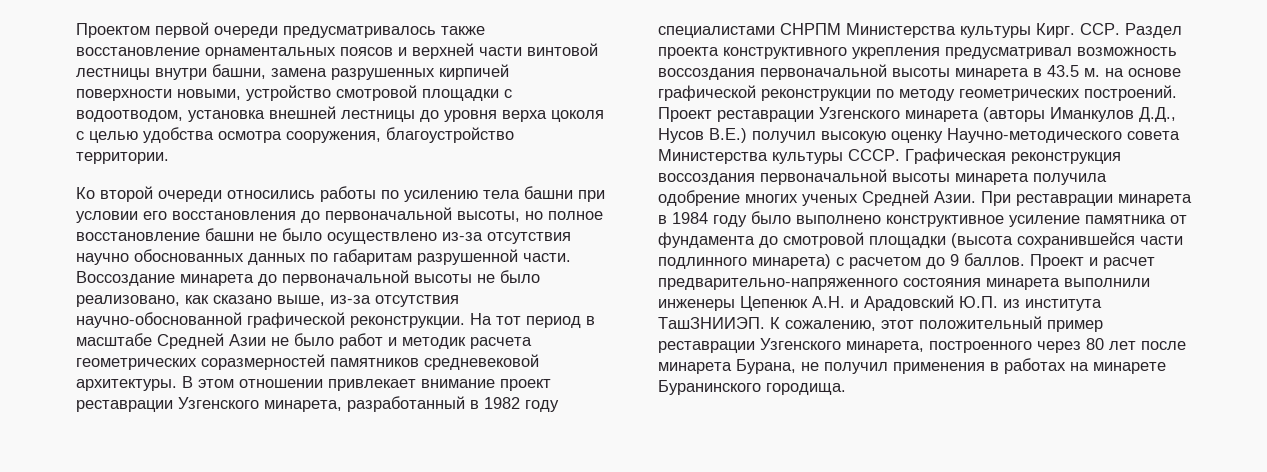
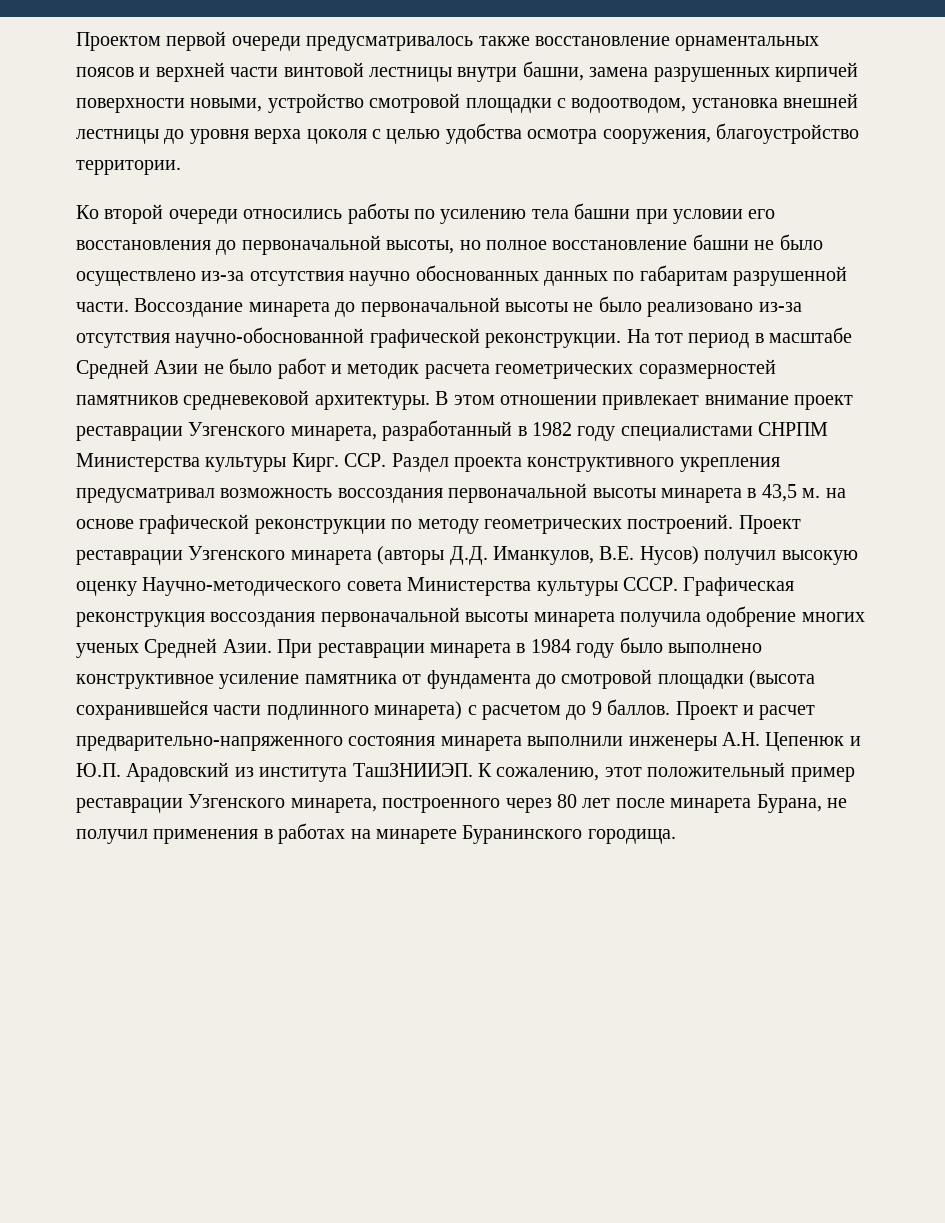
[76,295,325,307] реализовано, как сказано выше, -> [647,302,754,317] реализовано
[1047,65,1079,77] 43.5 -> [761,484,797,502] 43,5
[1050,107,1176,122] [658,128,747,143] Иманкулов Д.Д., Нусов В.Е.) -> [449,546,699,565] Д.Д. Иманкулов, В.Е. Нусов)
[740,295,998,311] Цепенюк А.Н. и Арадовский Ю.П. -> [721,732,861,751] [76,762,230,782] А.Н. Цепенюк и Ю.П. Арадовский

